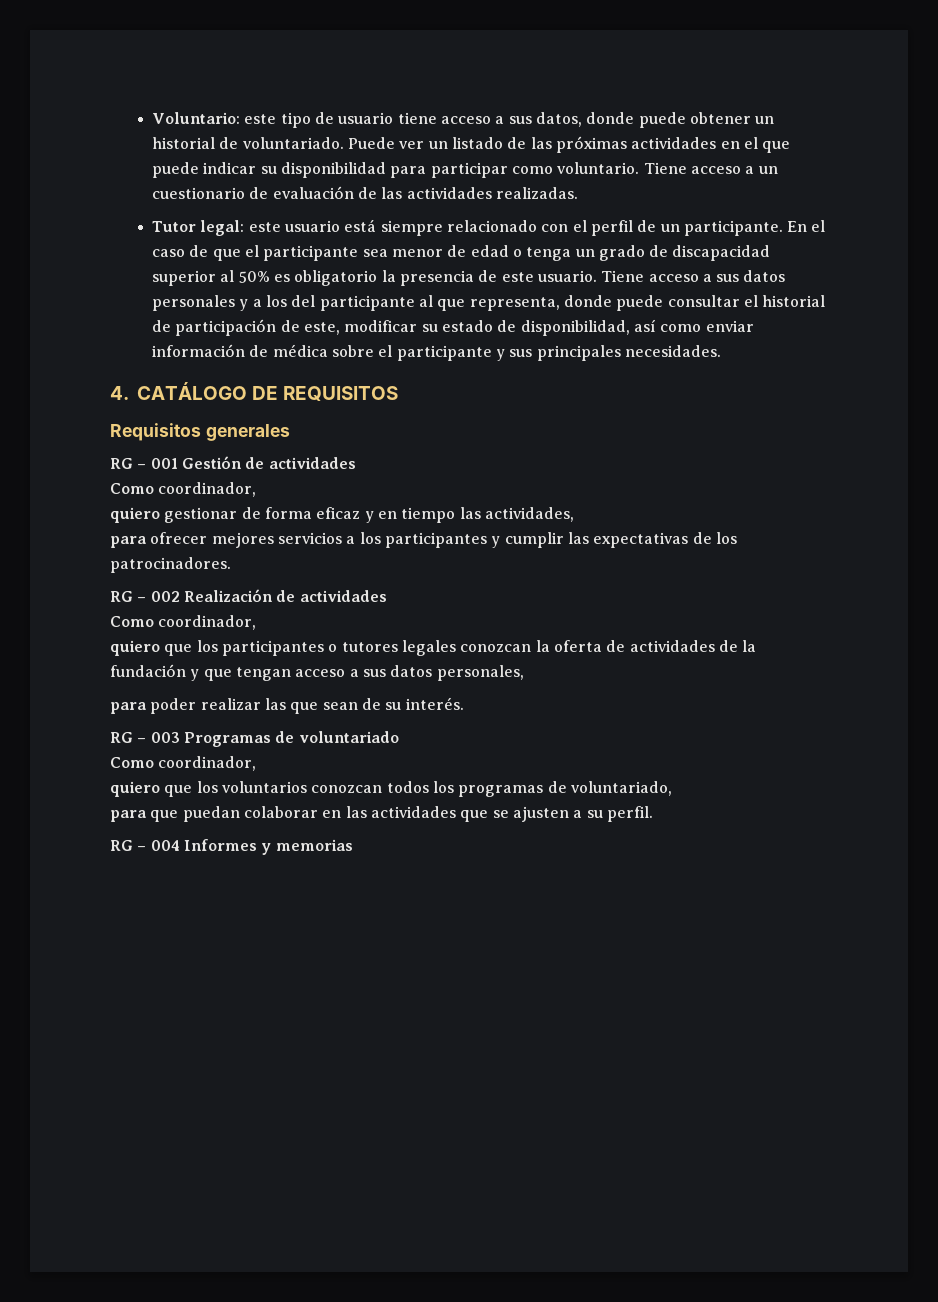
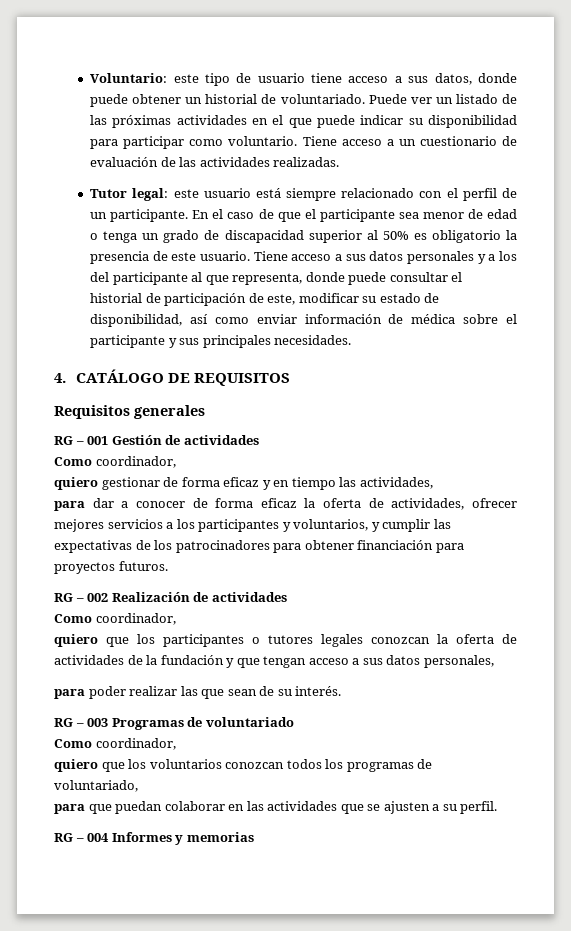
(147, 542) none -> [92,498,465,510] dar a conocer de forma eficaz la oferta de actividades,
(501, 542) none -> [293,519,380,532] voluntarios, y
[110,557,231,573] patrocinadores. -> [175,540,464,553] [54,561,168,574] patrocinadores para obtener financiación para proyectos futuros.

